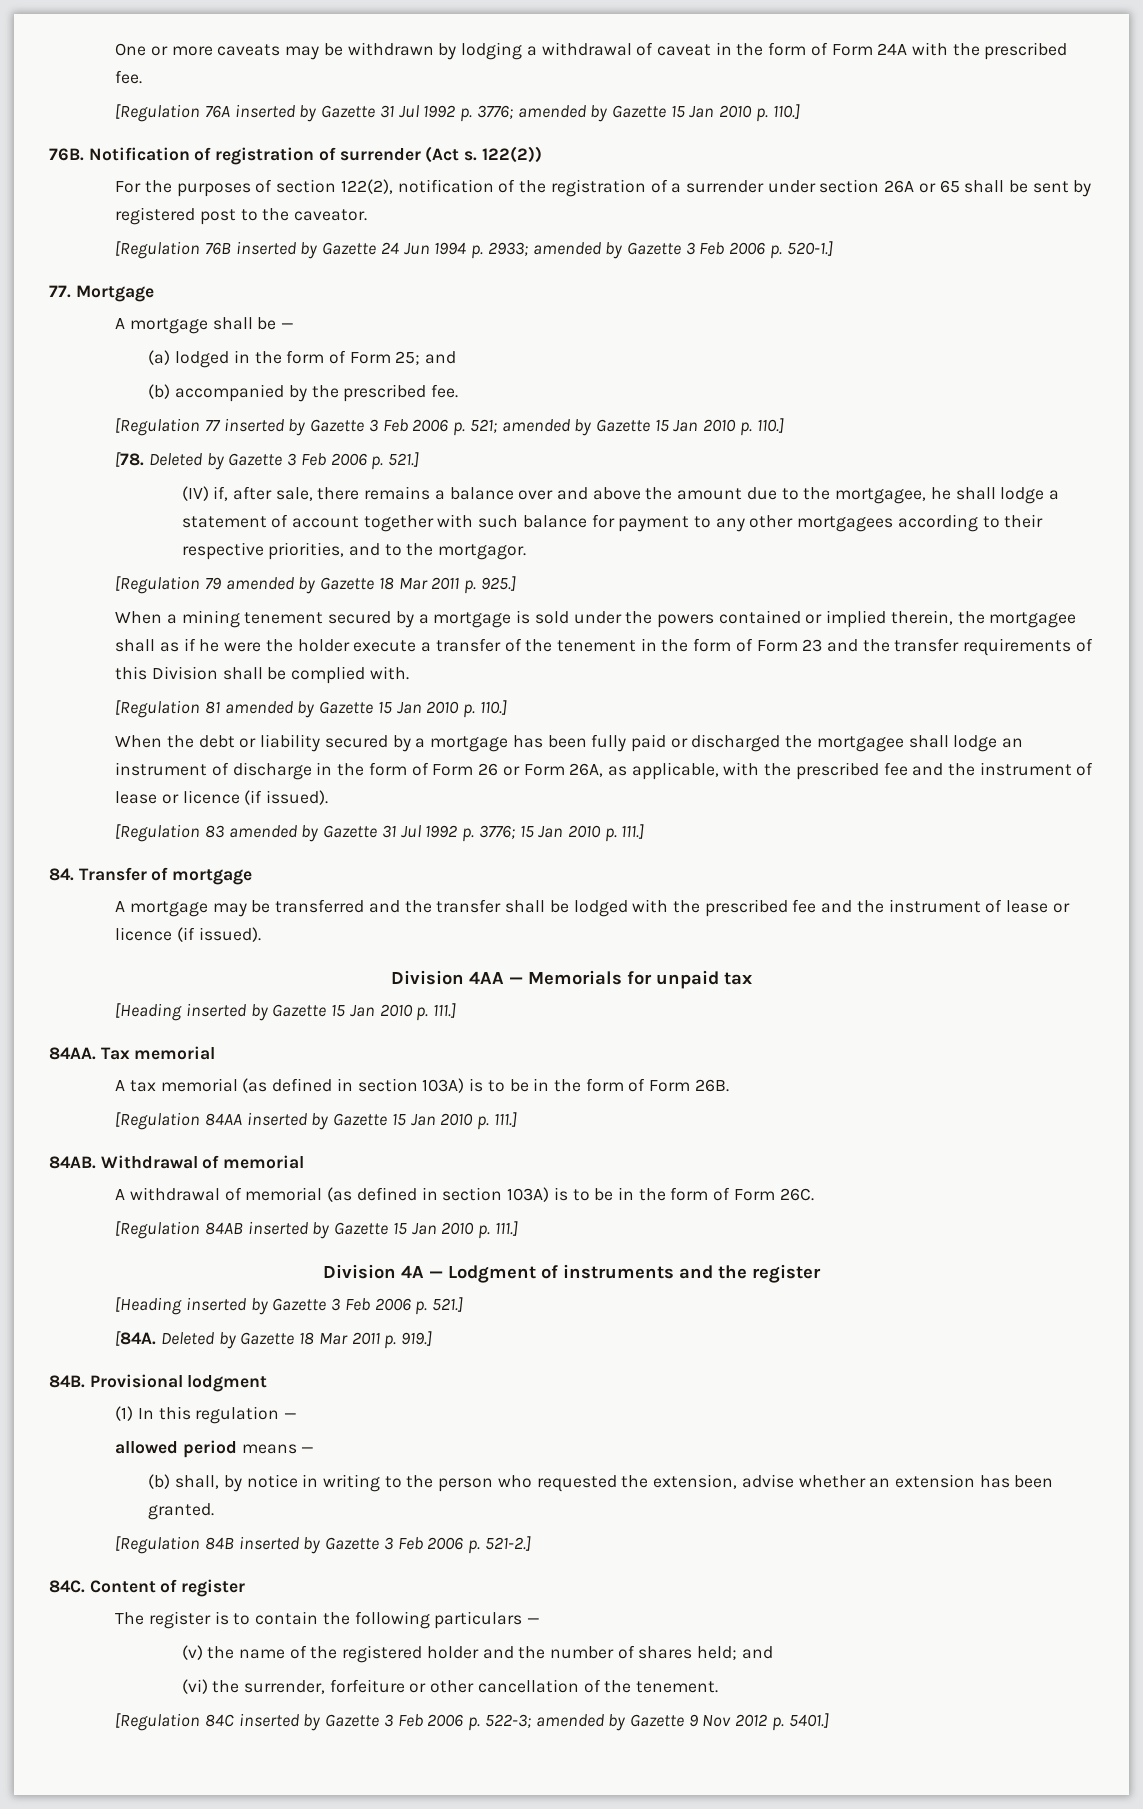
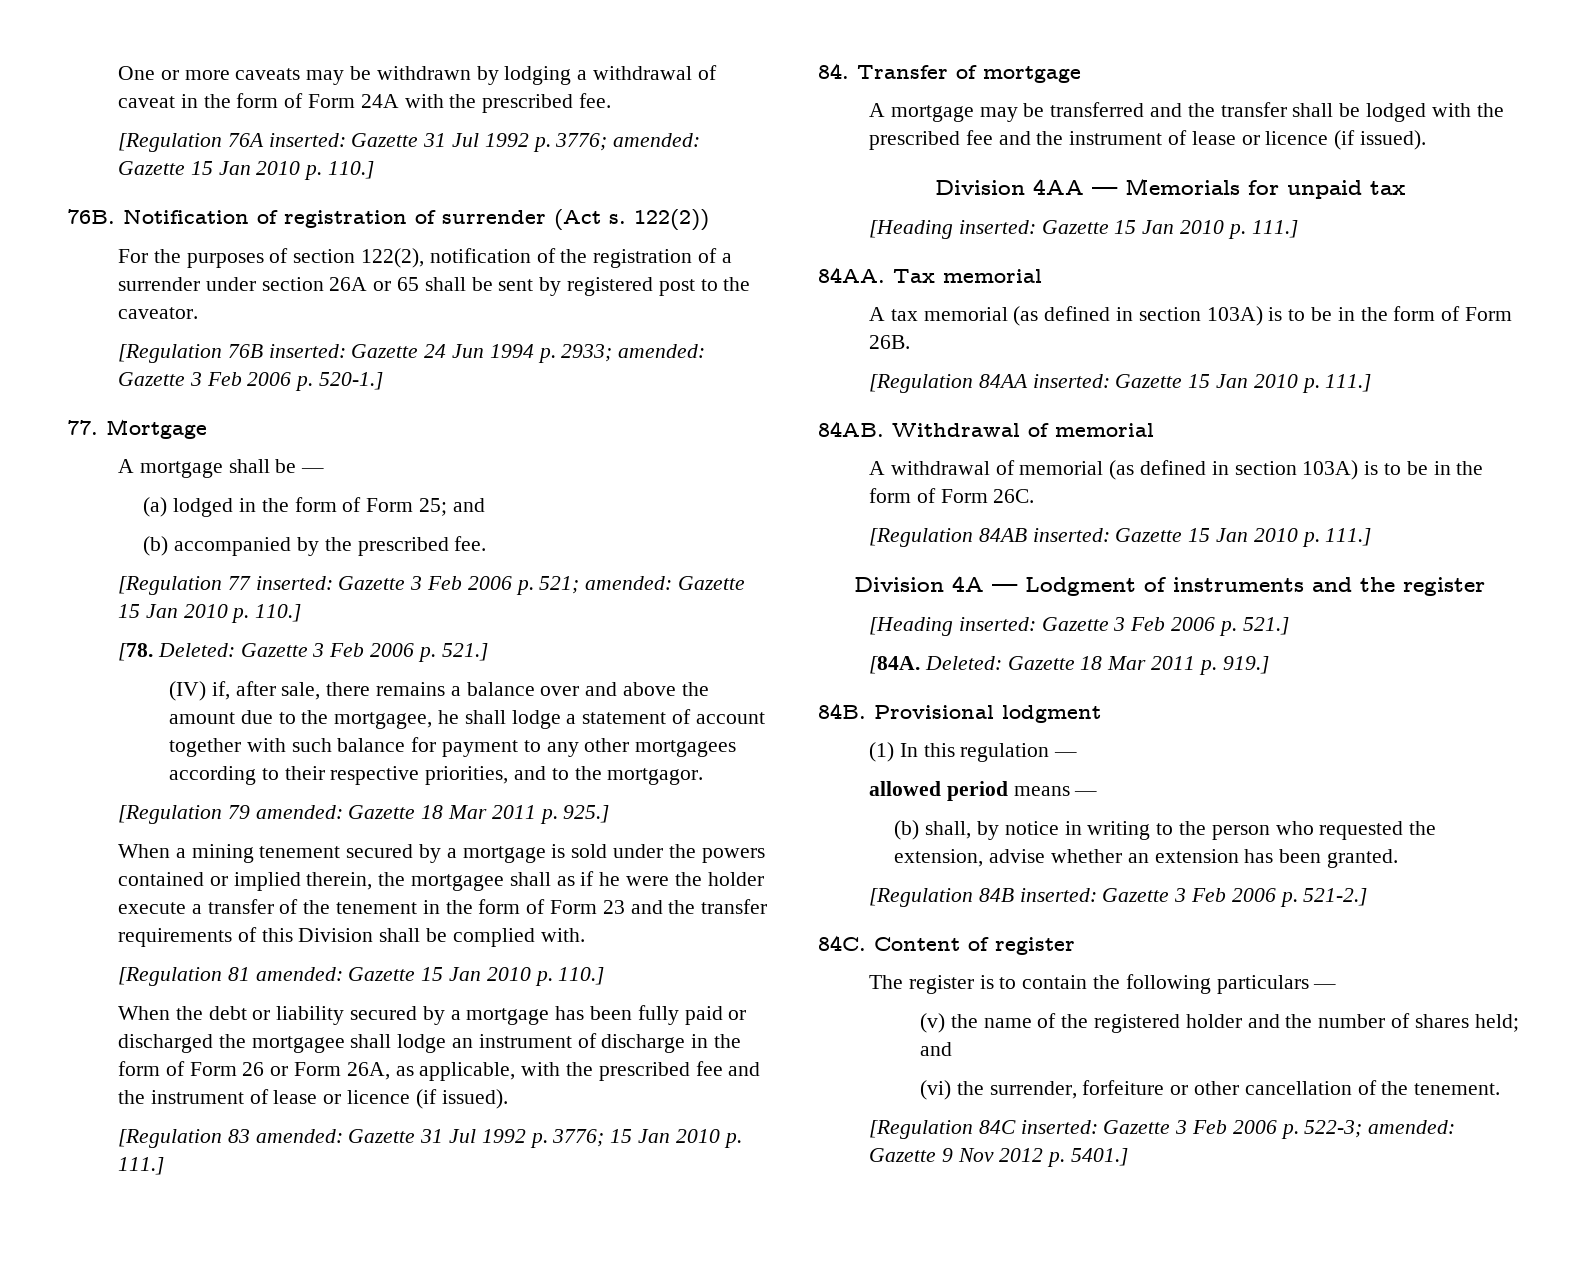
[234,104,608,122] inserted by Gazette 31 Jul 1992 p. 3776; amended by -> [268,133,701,152] inserted: Gazette 31 Jul 1992 p. 3776; amended:
[235,241,318,259] inserted by -> [268,344,346,358] inserted:
[532,242,623,259] amended by -> [618,344,706,358] amended:
[223,418,306,436] inserted by -> [255,576,333,590] inserted:
[501,419,592,436] amended by -> [585,576,673,590] amended:
[148,453,224,470] Deleted by -> [157,643,235,657] Deleted:
[225,577,316,594] amended by -> [255,805,343,819] amended:
[224,701,315,718] amended by -> [255,967,343,981] amended:
[228,825,319,842] amended by -> [255,1129,343,1143] amended:
[185,1003,268,1021] inserted by -> [958,220,1036,234] inserted:
[246,1112,329,1130] inserted by -> [1032,374,1110,388] inserted:
[247,1221,330,1239] inserted by -> [1032,528,1110,542] inserted:
[185,1297,268,1315] inserted by -> [958,617,1036,631] inserted:
[160,1332,236,1349] Deleted by -> [924,656,1002,670] Deleted:
[238,1536,321,1554] inserted by -> [1019,888,1097,902] inserted:
[238,1713,321,1731] inserted by -> [1020,1120,1098,1134] inserted:
[535,1714,626,1731] amended by -> [1368,1120,1456,1134] amended:

